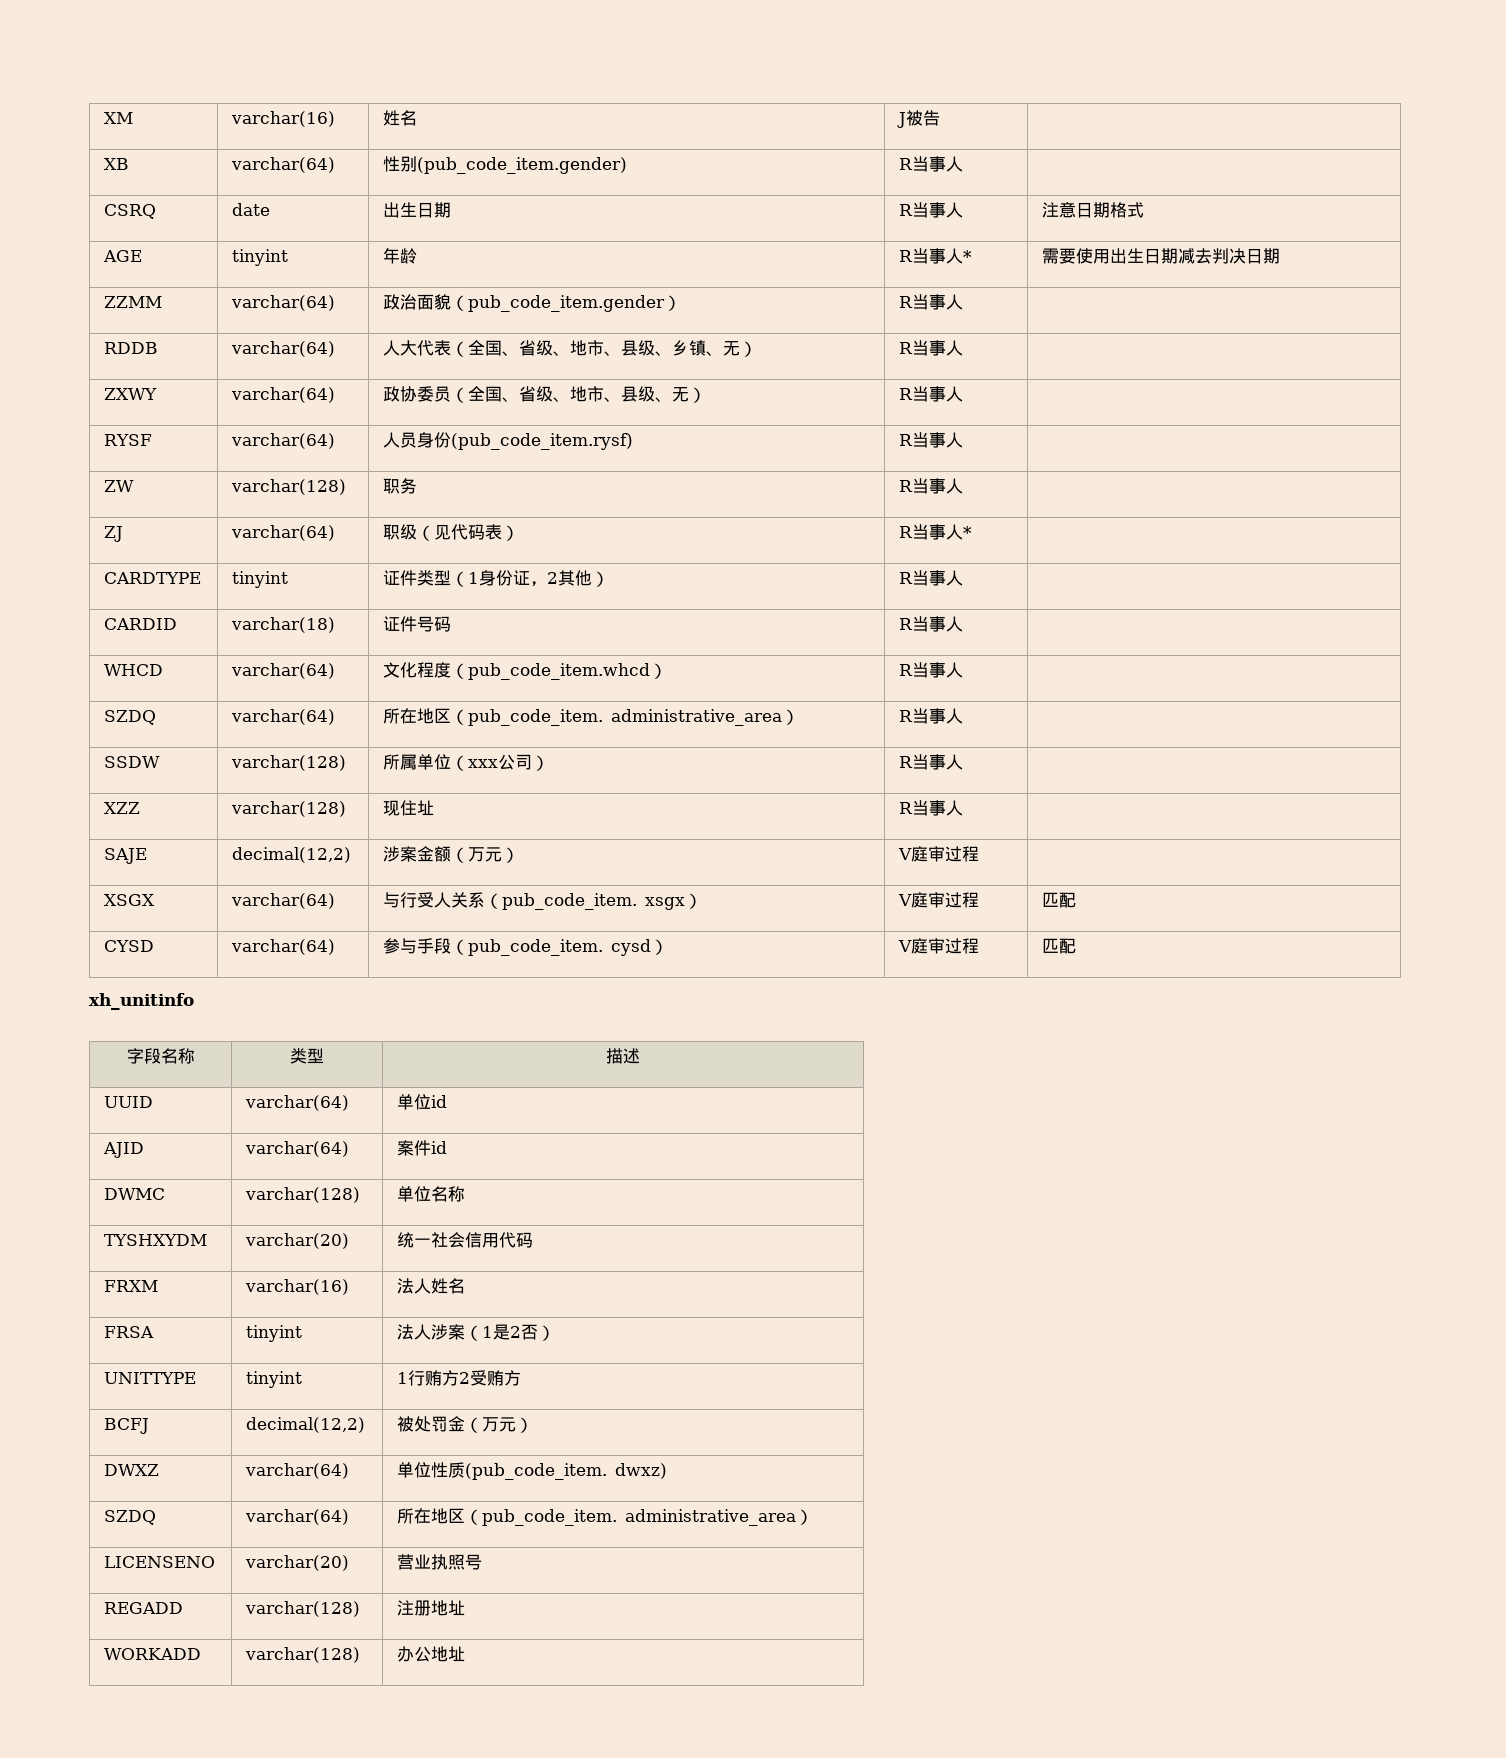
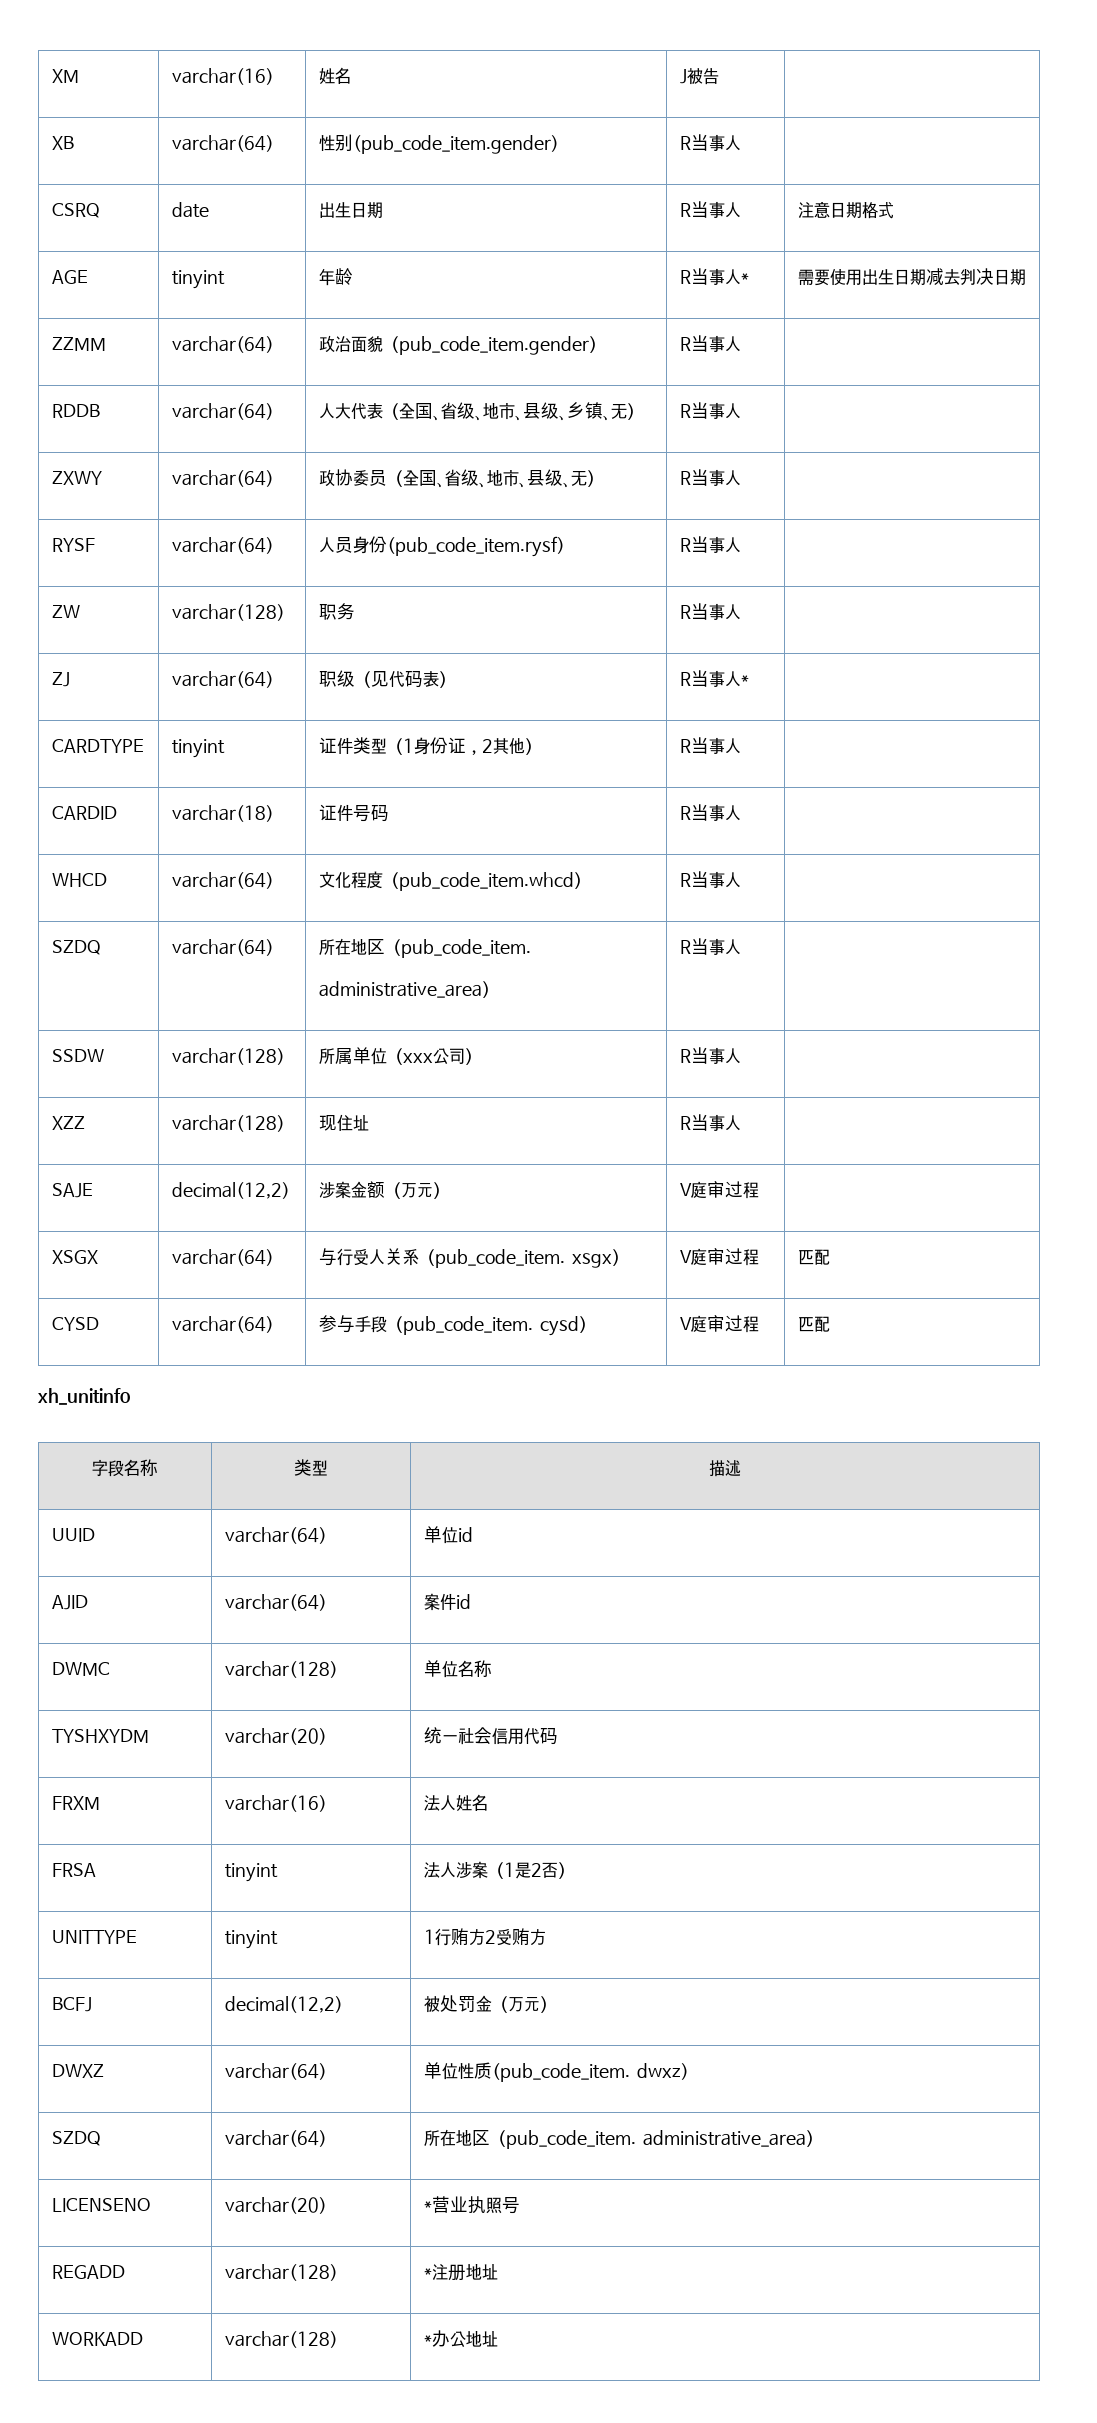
(350, 1563) none -> [423,2201,432,2211] *
(361, 1609) none -> [423,2268,432,2278] *
(361, 1655) none -> [423,2335,432,2345] *

